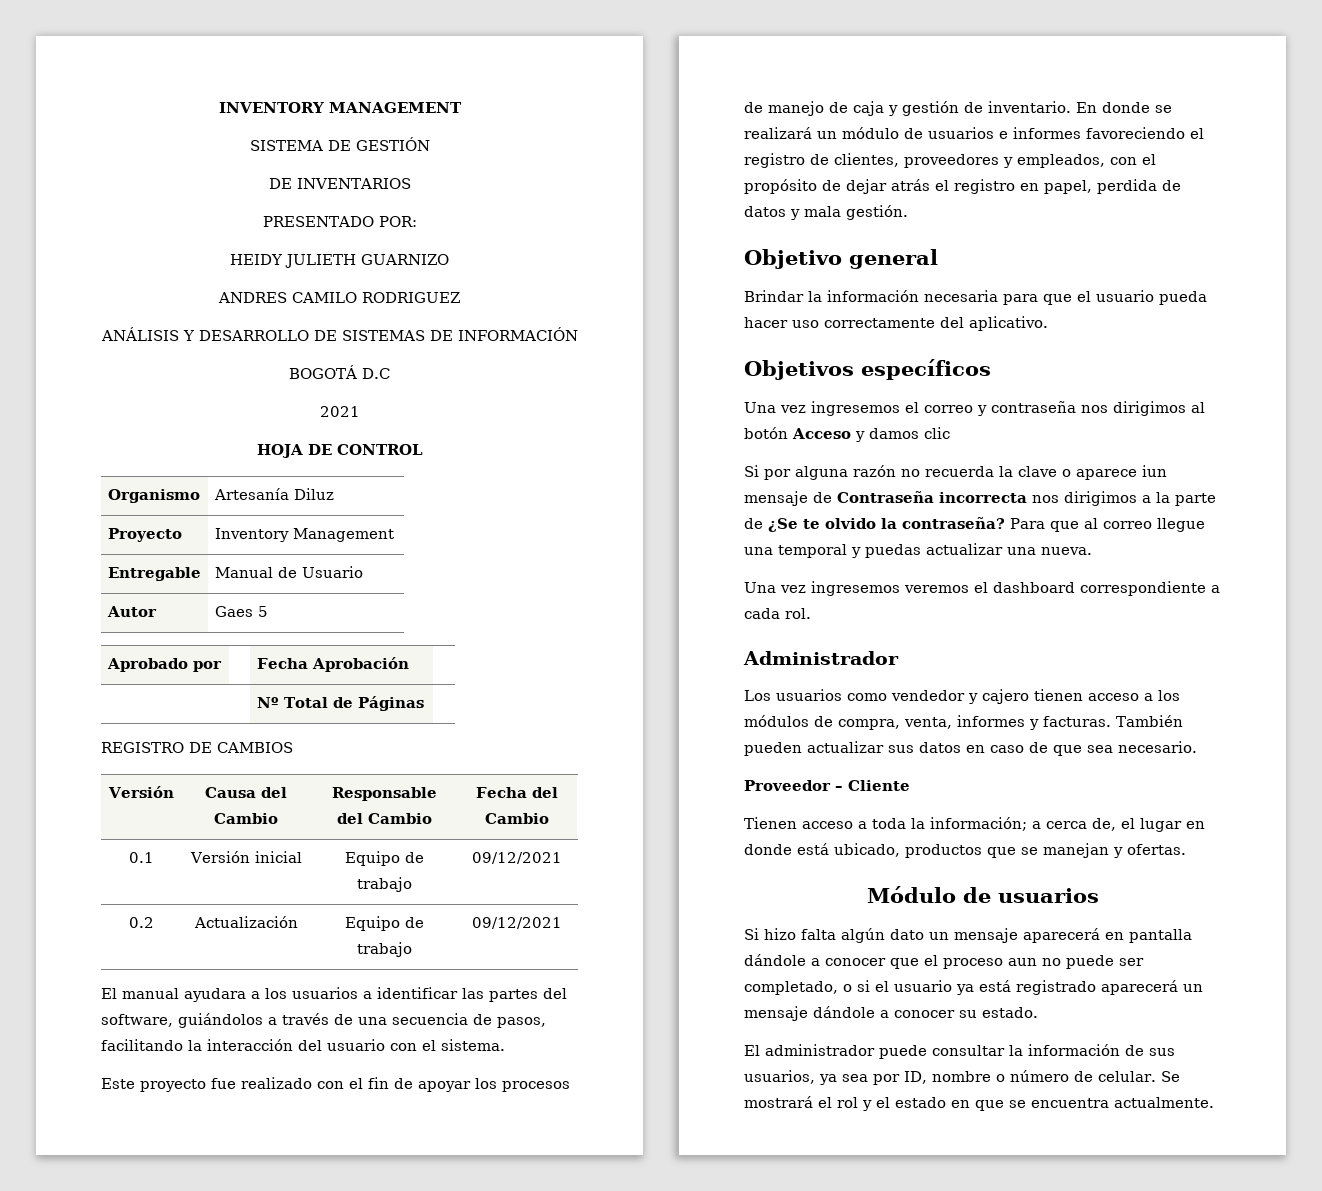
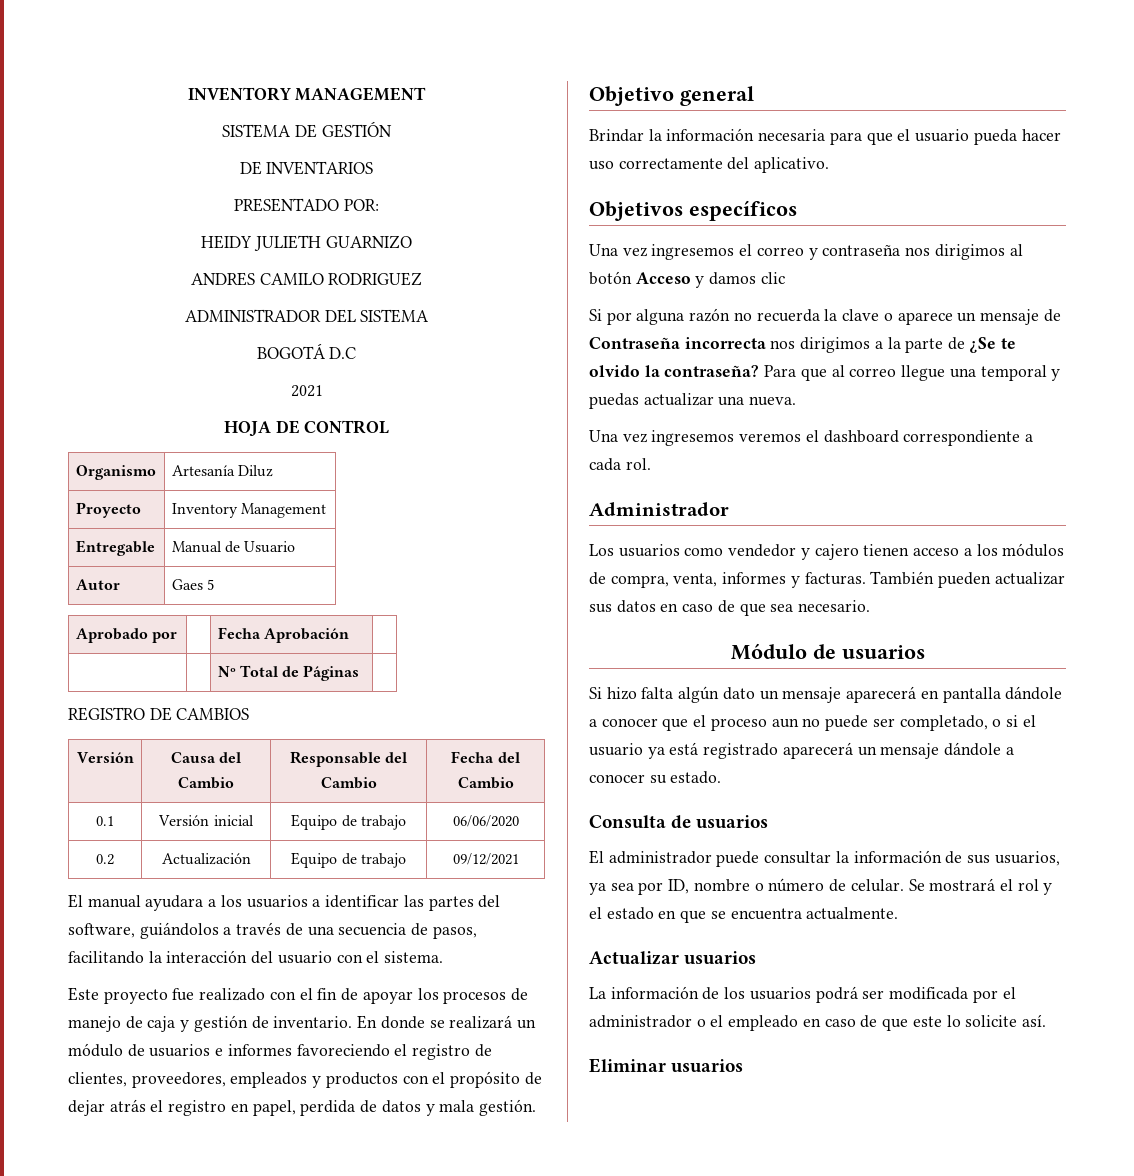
[100,327,578,341] ANÁLISIS Y DESARROLLO DE SISTEMAS DE INFORMACIÓN -> [184,309,430,323] ADMINISTRADOR DEL SISTEMA
[471,852,562,864] 09/12/2021 -> [452,815,519,827] 06/06/2020
[904,154,1105,168] proveedores y empleados, -> [131,1072,398,1088] proveedores, empleados y productos
[1142,465,1167,477] iun -> [957,312,977,322] un
[744,780,910,791] [744,817,1205,832] [744,843,1186,858] // Proveedor – Cliente // Tienen acceso a toda la información; a cerca de, el lugar en donde está ubicado, productos que se manejan y ofertas. -> (871, 606) none
(1038, 1012) none -> [589,815,769,829] // Consulta de usuarios
(1214, 1102) none -> [589,951,757,965] [589,986,1016,1003] [589,1014,1046,1031] [589,1058,744,1073] // Actualizar usuarios // La información de los usuarios podrá ser modificada por el administrador o el empleado en caso de que este lo solicite así. // Eliminar usuarios

